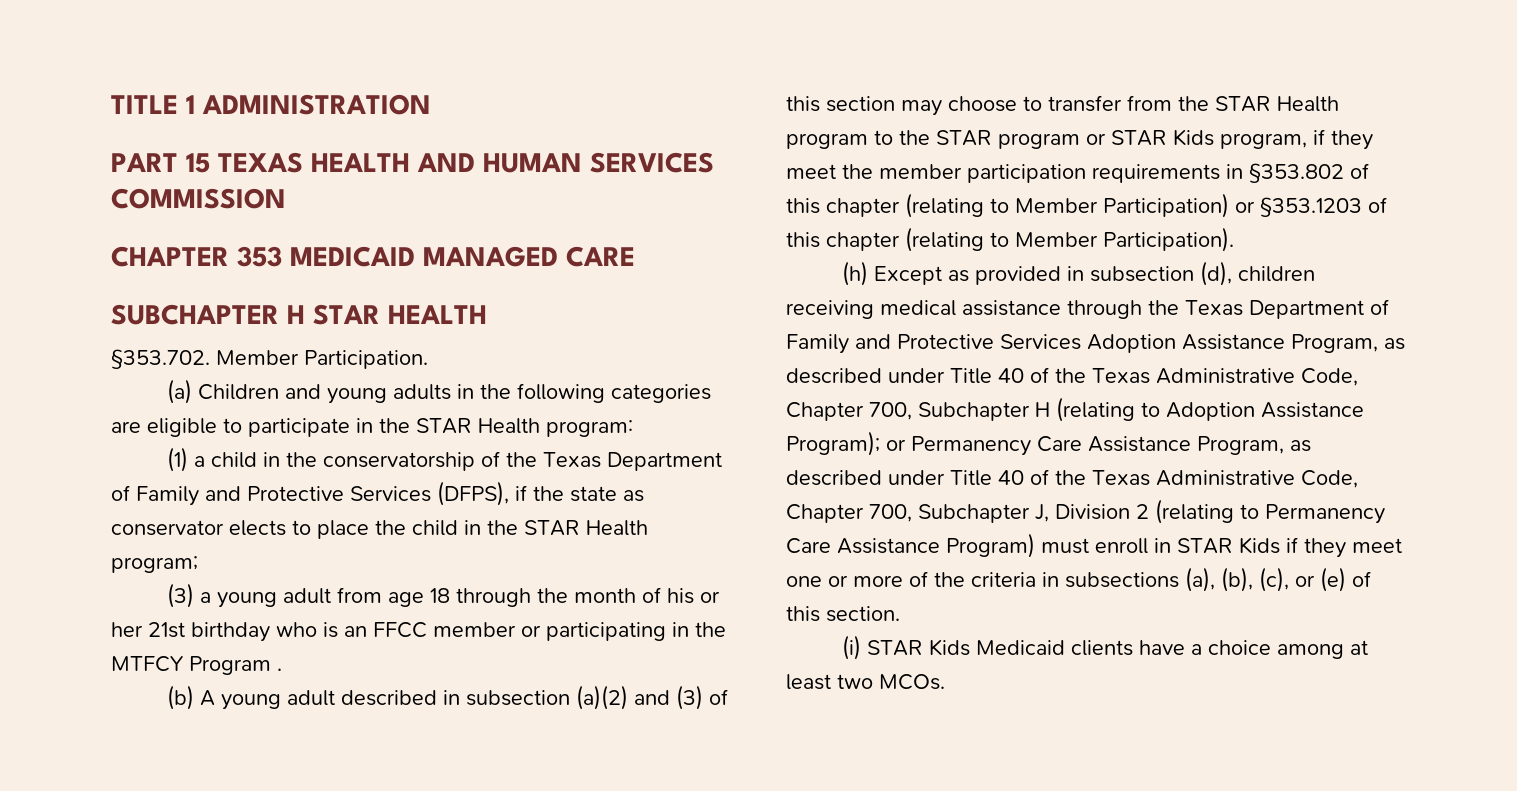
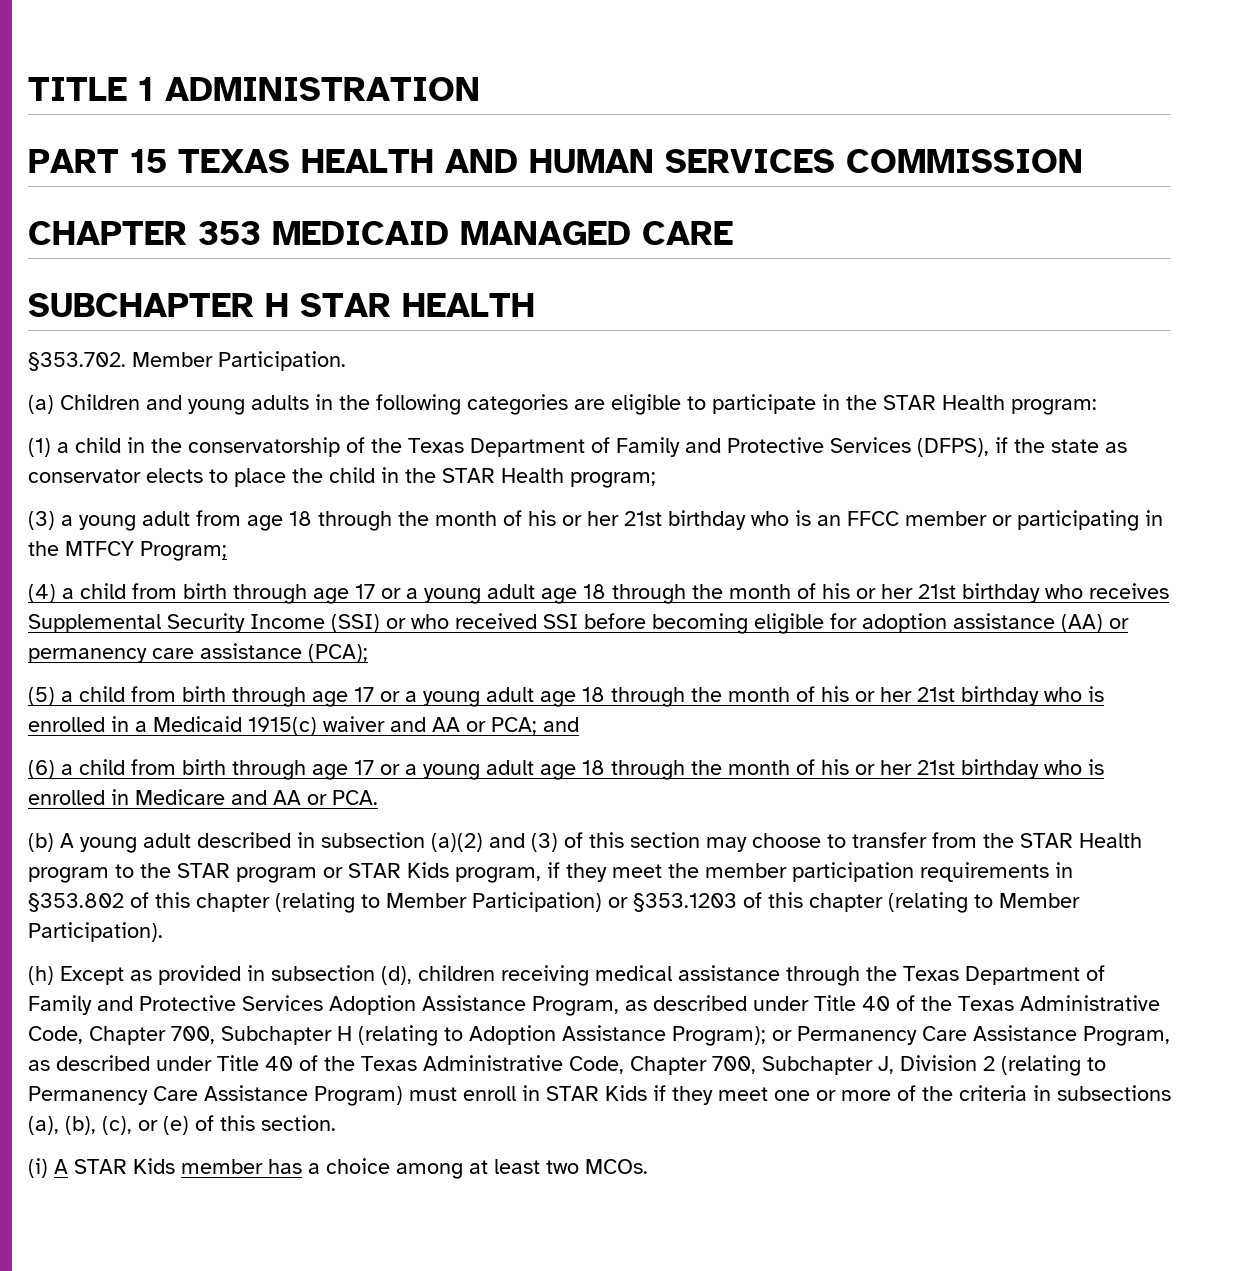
[189,656,282,675] Program . -> [140,541,227,561] [28,583,1169,604] [28,613,1129,634] [28,643,368,663] [28,686,1104,707] [28,716,579,736] [28,759,1104,780] [28,789,378,805] Program; // (4) a child from birth through age 17 or a young adult age 18 through the month of his or her 21st birthday who receives Supplemental Security Income (SSI) or who received SSI before becoming eligible for adoption assistance (AA) or permanency care assistance (PCA); // (5) a child from birth through age 17 or a young adult age 18 through the month of his or her 21st birthday who is enrolled in a Medicaid 1915(c) waiver and AA or PCA; and // (6) a child from birth through age 17 or a young adult age 18 through the month of his or her 21st birthday who is enrolled in Medicare and AA or PCA.
[867,639,1186,656] STAR Kids Medicaid clients have -> [54,1158,302,1174] A STAR Kids member has

